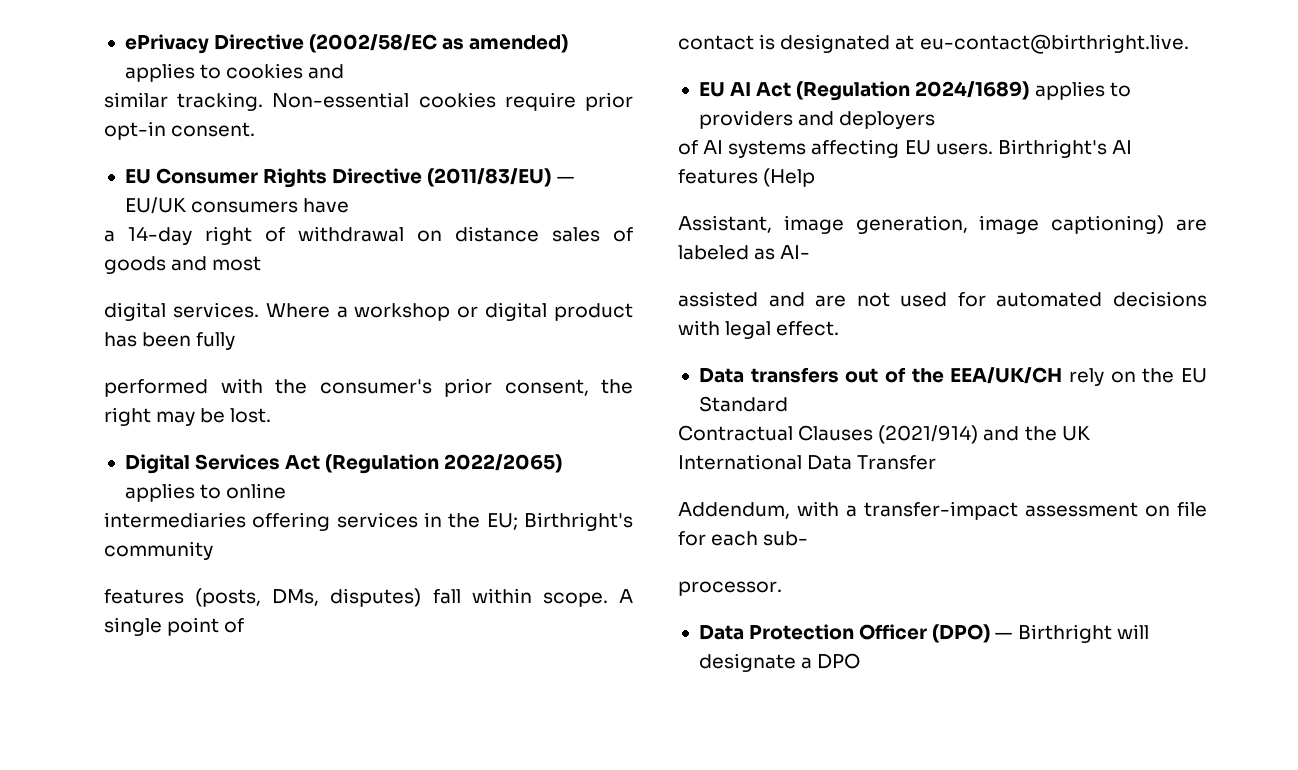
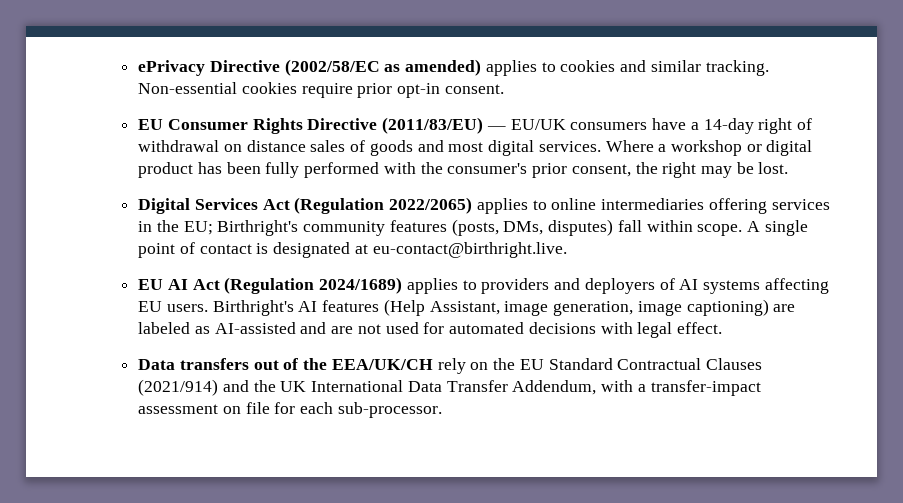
(345, 71) // -> (647, 66) none
(350, 205) // -> (687, 124) none
(262, 263) // -> (484, 147) none
(236, 341) // -> (300, 170) none
(287, 491) // -> (597, 204) none
(213, 550) // -> (386, 228) none
(245, 625) // -> (195, 248) none
(936, 120) // -> (655, 286) none
(816, 177) // -> (425, 307) none
[780,245,811,259] [678,291,758,307] AI- // assisted -> [214,322,296,334] AI-assisted
(788, 404) // -> (613, 364) none
(937, 462) // -> (508, 386) none
[763,531,809,546] [678,581,782,596] [698,624,1149,643] [698,653,861,672] sub- // processor. // Data Protection Officer (DPO) — Birthright will designate a DPO -> [337,402,442,418] sub-processor.

